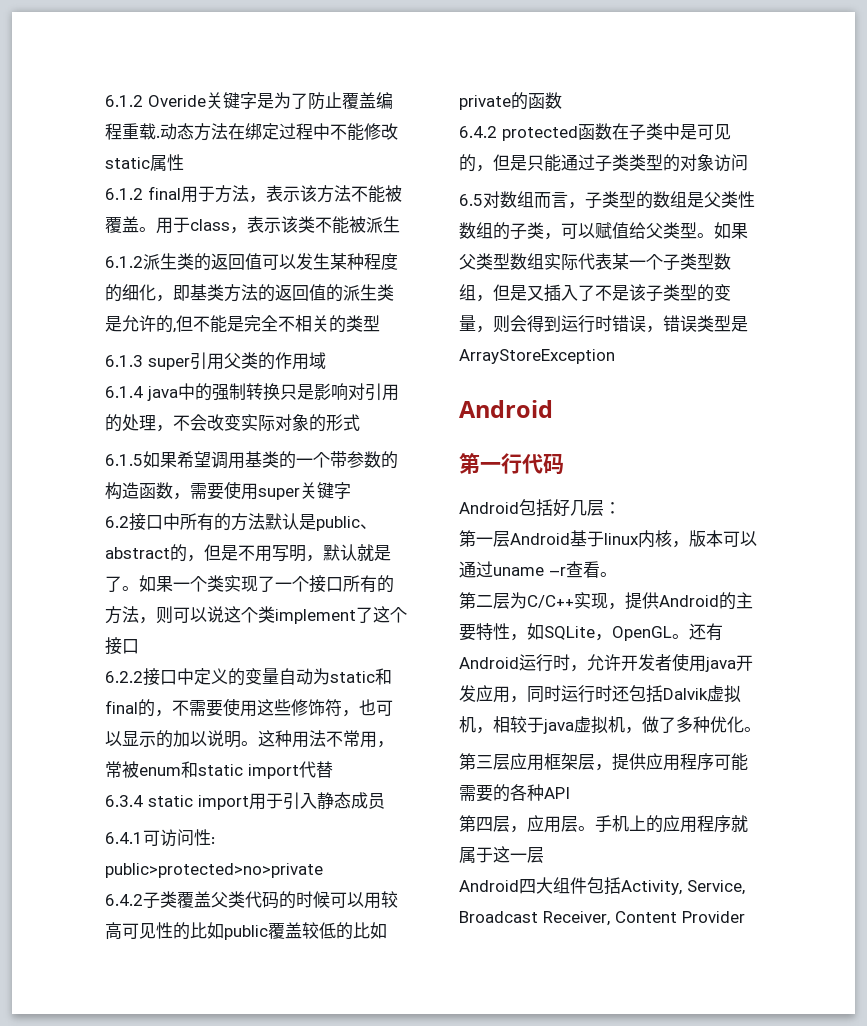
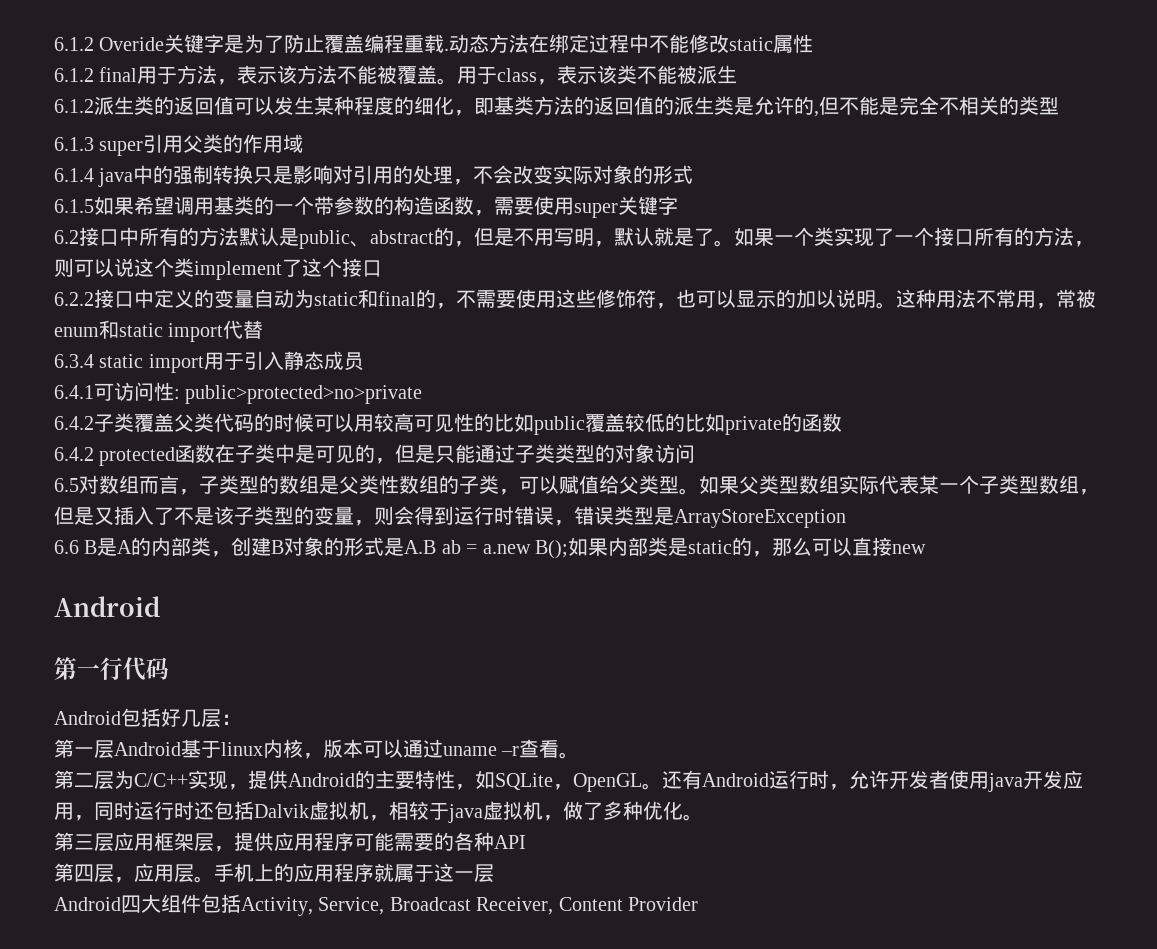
(615, 356) none -> [54,537,926,559] // 6.6 B是A的内部类，创建B对象的形式是A.B ab = a.new B();如果内部类是static的，那么可以直接new

